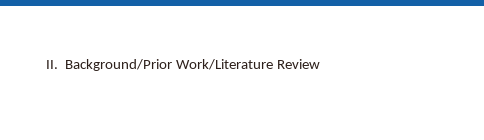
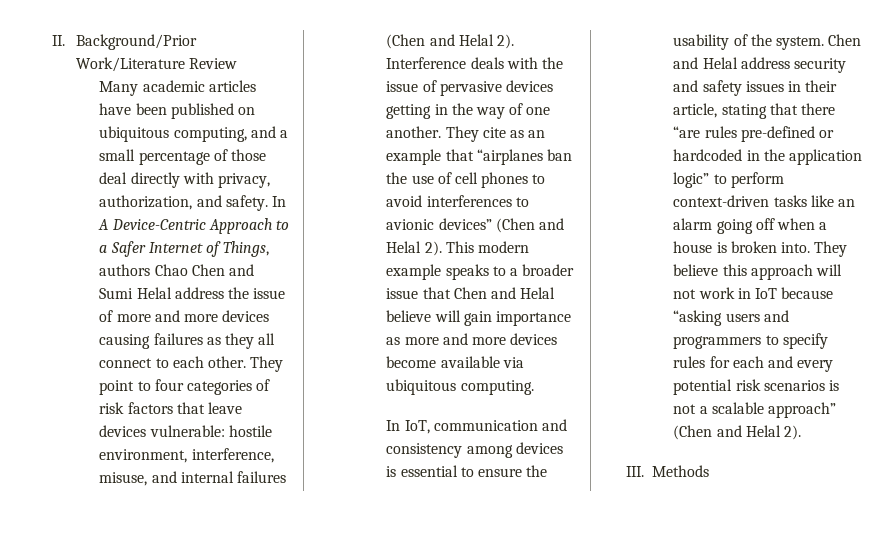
(321, 64) none -> [99,80,256,96] [99,103,256,119] [99,126,289,142] [99,149,267,165] [99,172,271,188] [99,195,287,211] [98,218,290,234] [99,241,270,257] [99,264,255,276] [99,287,286,299] [99,310,270,322] [99,333,276,349] [99,356,284,372] [99,379,271,395] [99,402,243,414] [99,425,272,437] [99,448,274,463] [99,471,287,486] [386,34,515,49] [386,57,564,69] [386,80,554,96] [386,103,551,119] [386,126,546,142] [386,149,573,165] [386,172,546,188] [386,195,529,207] [386,218,565,233] [386,241,530,256] [386,264,575,280] [386,287,556,299] [386,310,572,326] [386,333,558,345] [386,356,524,368] [386,379,534,395] [386,419,568,434] [386,442,563,458] [386,465,548,477] [673,34,862,50] [673,57,847,73] [673,80,838,96] [673,103,836,119] [673,126,835,142] [673,149,863,165] [673,172,784,188] [673,195,856,207] [673,218,828,234] [673,241,848,257] [673,264,843,280] [673,287,834,299] [673,310,789,326] [673,333,828,349] [673,356,834,372] [673,379,840,395] [673,402,837,418] [673,425,802,440] [626,465,710,477] // Many academic articles have been published on ubiquitous computing, and a small percentage of those deal directly with privacy, authorization, and safety. In A Device-Centric Approach to a Safer Internet of Things, authors Chao Chen and Sumi Helal address the issue of more and more devices causing failures as they all connect to each other. They point to four categories of risk factors that leave devices vulnerable: hostile environment, interference, misuse, and internal failures (Chen and Helal 2). Interference deals with the issue of pervasive devices getting in the way of one another. They cite as an example that “airplanes ban the use of cell phones to avoid interferences to avionic devices” (Chen and Helal 2). This modern example speaks to a broader issue that Chen and Helal believe will gain importance as more and more devices become available via ubiquitous computing. // In IoT, communication and consistency among devices is essential to ensure the usability of the system. Chen and Helal address security and safety issues in their article, stating that there “are rules pre-defined or hardcoded in the application logic” to perform context-driven tasks like an alarm going off when a house is broken into. They believe this approach will not work in IoT because “asking users and programmers to specify rules for each and every potential risk scenarios is not a scalable approach” (Chen and Helal 2). // III. Methods

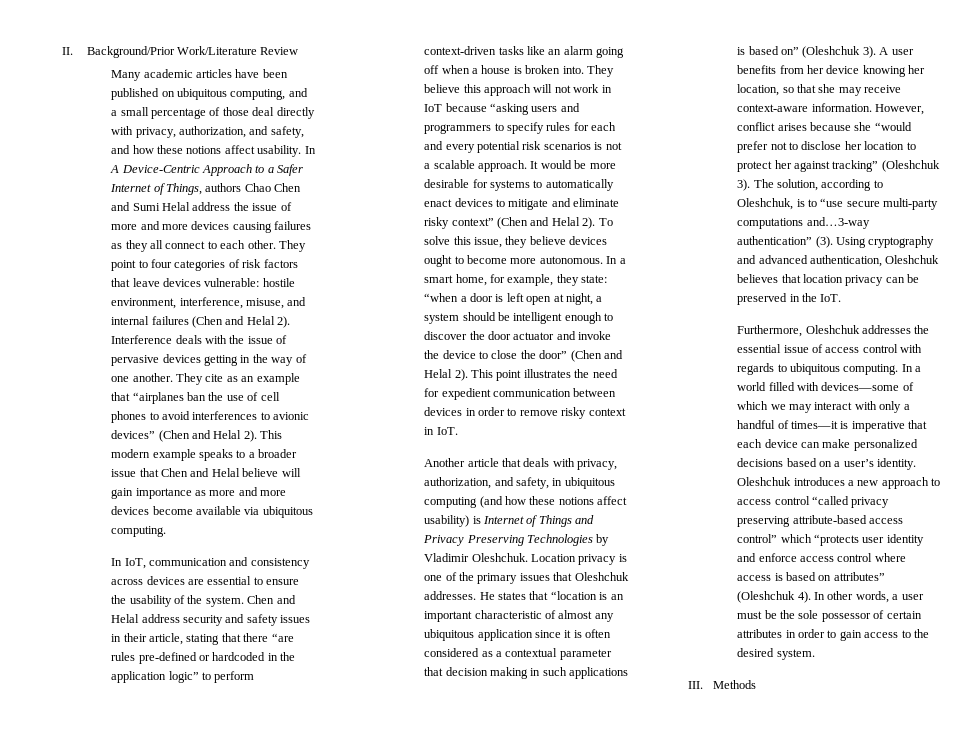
[225,195,268,211] safety. -> [270,126,304,138] [111,145,302,157] safety, and how these notions affect usability.
[466,442,563,458] [386,466,397,477] among devices is -> [111,576,205,585] across devices are
[768,402,837,418] [673,425,802,440] approach” (Chen and Helal 2). -> [478,160,616,172] [424,179,614,191] [424,198,620,210] [424,217,613,229] [424,236,608,248] [424,255,626,267] [424,274,608,286] [424,293,603,305] [424,312,614,324] [424,331,612,340] [424,350,623,362] [424,369,618,381] [424,388,617,400] [424,407,626,419] [424,427,458,435] [424,458,618,470] [424,477,615,489] [424,496,628,508] [424,515,595,527] [423,534,610,546] [424,553,627,565] [424,572,629,584] [424,591,624,600] [424,610,614,622] [424,629,612,641] [424,648,612,660] [424,667,629,679] [737,46,914,58] [737,65,926,77] [737,84,902,96] [737,103,925,115] [737,122,912,131] [737,141,916,153] [737,160,940,172] [737,179,883,191] [737,198,939,210] [737,217,870,229] [737,236,935,248] [737,255,940,267] [737,274,920,286] [737,293,842,305] [737,325,930,337] [737,344,923,353] [737,363,922,375] [737,382,914,391] [737,401,910,413] [737,420,928,432] [737,439,918,451] [737,458,917,470] [737,477,941,489] [737,496,890,508] [737,515,904,527] [737,534,924,546] [737,553,906,562] [737,572,885,581] [737,591,924,603] [737,610,922,622] [737,629,929,641] [737,648,815,660] approach. It would be more desirable for systems to automatically enact devices to mitigate and eliminate risky context” (Chen and Helal 2). To solve this issue, they believe devices ought to become more autonomous. In a smart home, for example, they state: “when a door is left open at night, a system should be intelligent enough to discover the door actuator and invoke the device to close the door” (Chen and Helal 2). This point illustrates the need for expedient communication between devices in order to remove risky context in IoT. // Another article that deals with privacy, authorization, and safety, in ubiquitous computing (and how these notions affect usability) is Internet of Things and Privacy Preserving Technologies by Vladimir Oleshchuk. Location privacy is one of the primary issues that Oleshchuk addresses. He states that “location is an important characteristic of almost any ubiquitous application since it is often considered as a contextual parameter that decision making in such applications is based on” (Oleshchuk 3). A user benefits from her device knowing her location, so that she may receive context-aware information. However, conflict arises because she “would prefer not to disclose her location to protect her against tracking” (Oleshchuk 3). The solution, according to Oleshchuk, is to “use secure multi-party computations and…3-way authentication” (3). Using cryptography and advanced authentication, Oleshchuk believes that location privacy can be preserved in the IoT. // Furthermore, Oleshchuk addresses the essential issue of access control with regards to ubiquitous computing. In a world filled with devices—some of which we may interact with only a handful of times—it is imperative that each device can make personalized decisions based on a user’s identity. Oleshchuk introduces a new approach to access control “called privacy preserving attribute-based access control” which “protects user identity and enforce access control where access is based on attributes” (Oleshchuk 4). In other words, a user must be the sole possessor of certain attributes in order to gain access to the desired system.

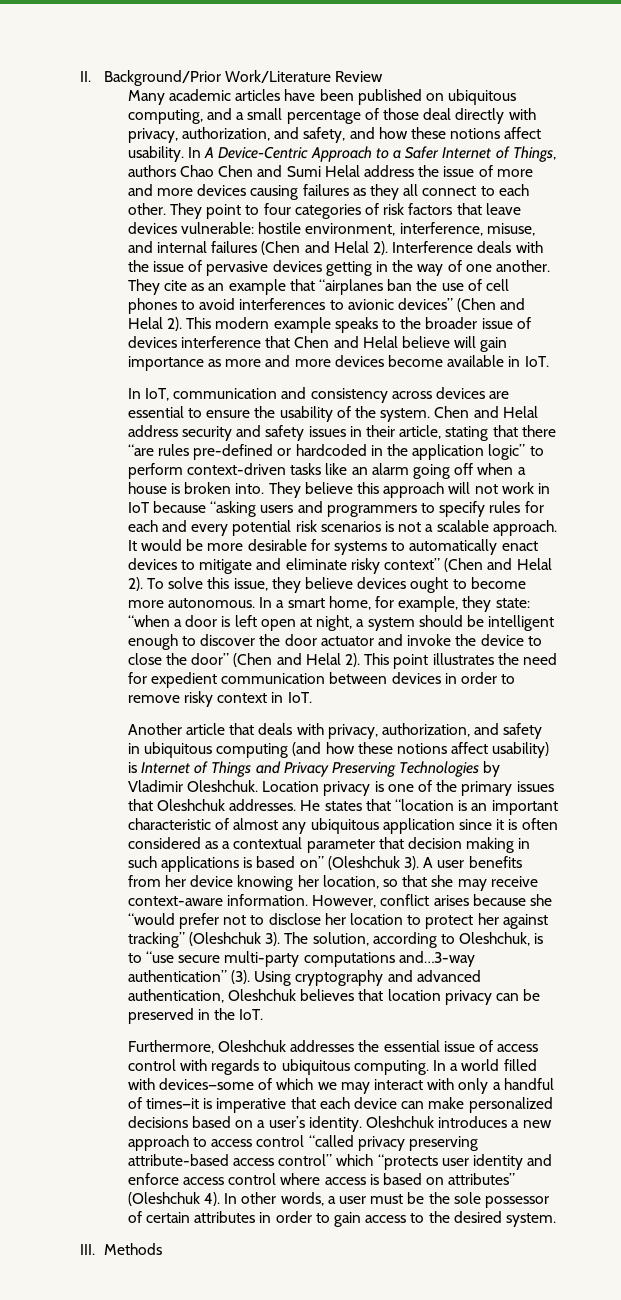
[248,452,255,458] a -> [400,317,422,329] the
(137, 473) none -> [516,317,531,329] [127,336,262,348] of devices interference
[244,506,313,518] [111,526,167,537] via ubiquitous computing. -> [508,356,549,367] in IoT.
[516,477,550,489] safety, -> [503,723,543,739] safety

